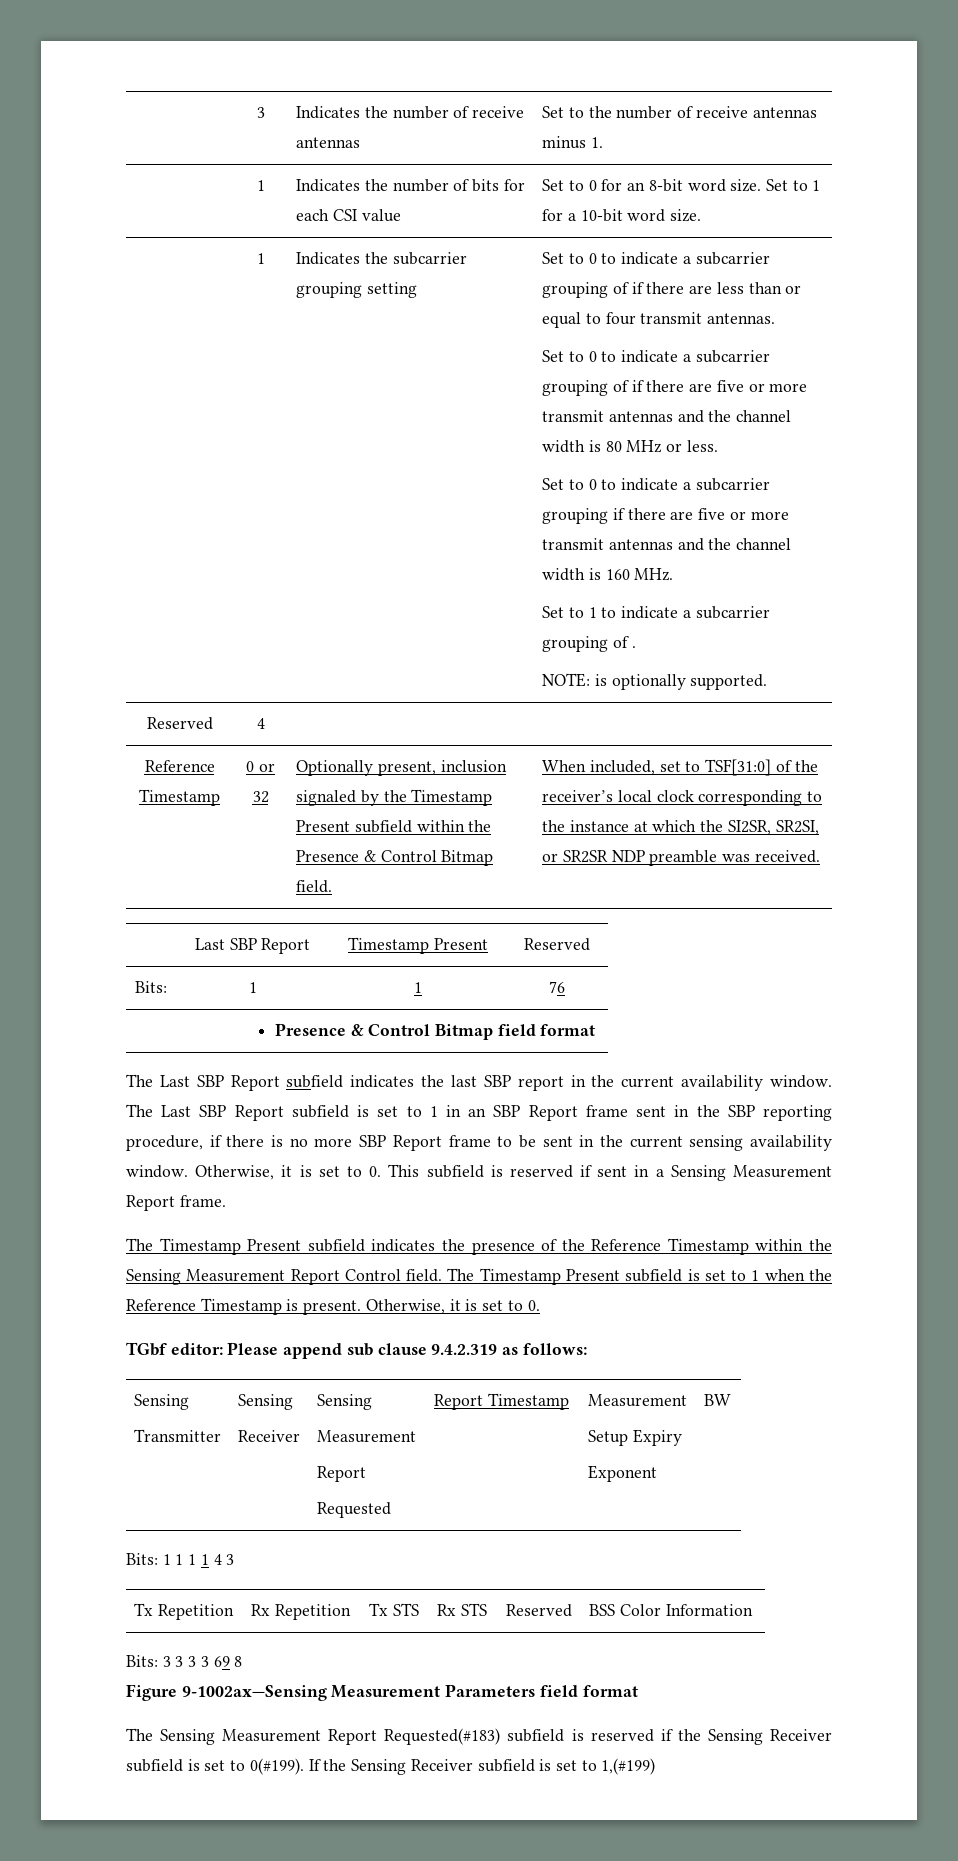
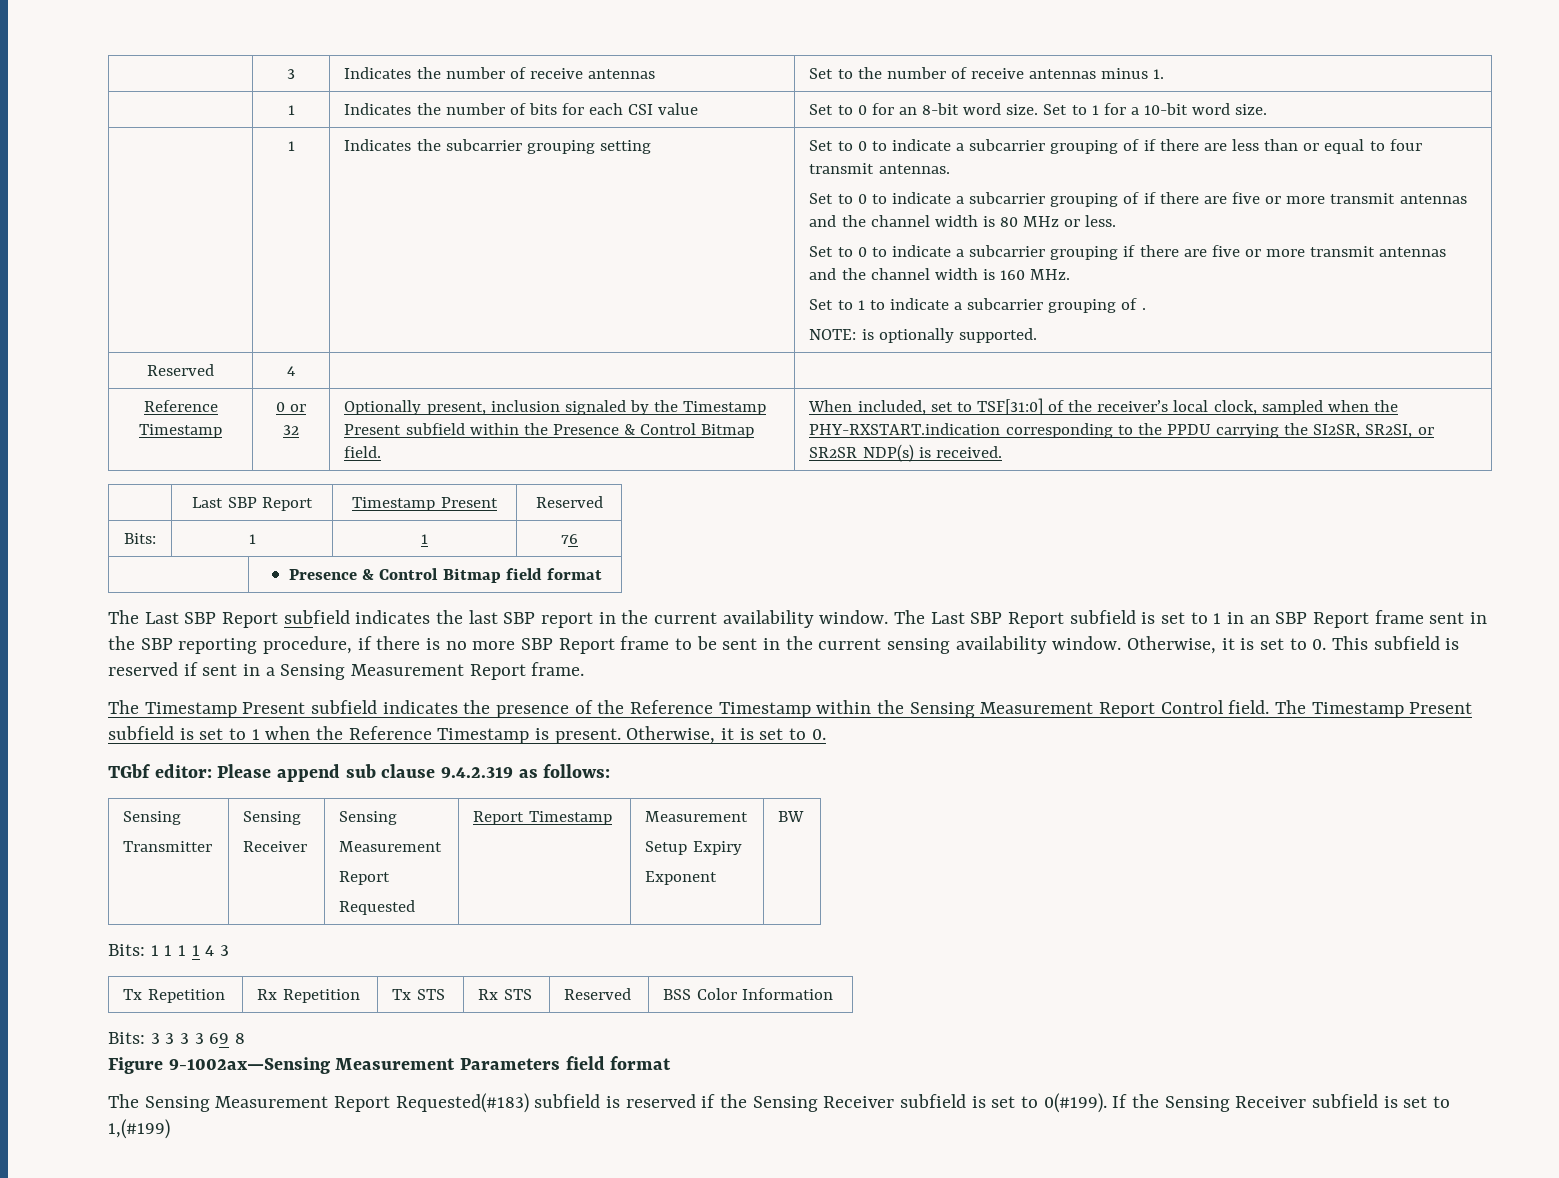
[656,790,823,806] [542,820,697,832] clock corresponding to the instance at which -> [1213,400,1398,415] [809,423,1280,438] clock, sampled when the PHY-RXSTART.indication corresponding to the PPDU carrying
[611,850,751,866] NDP preamble was -> [862,444,931,462] NDP(s) is

